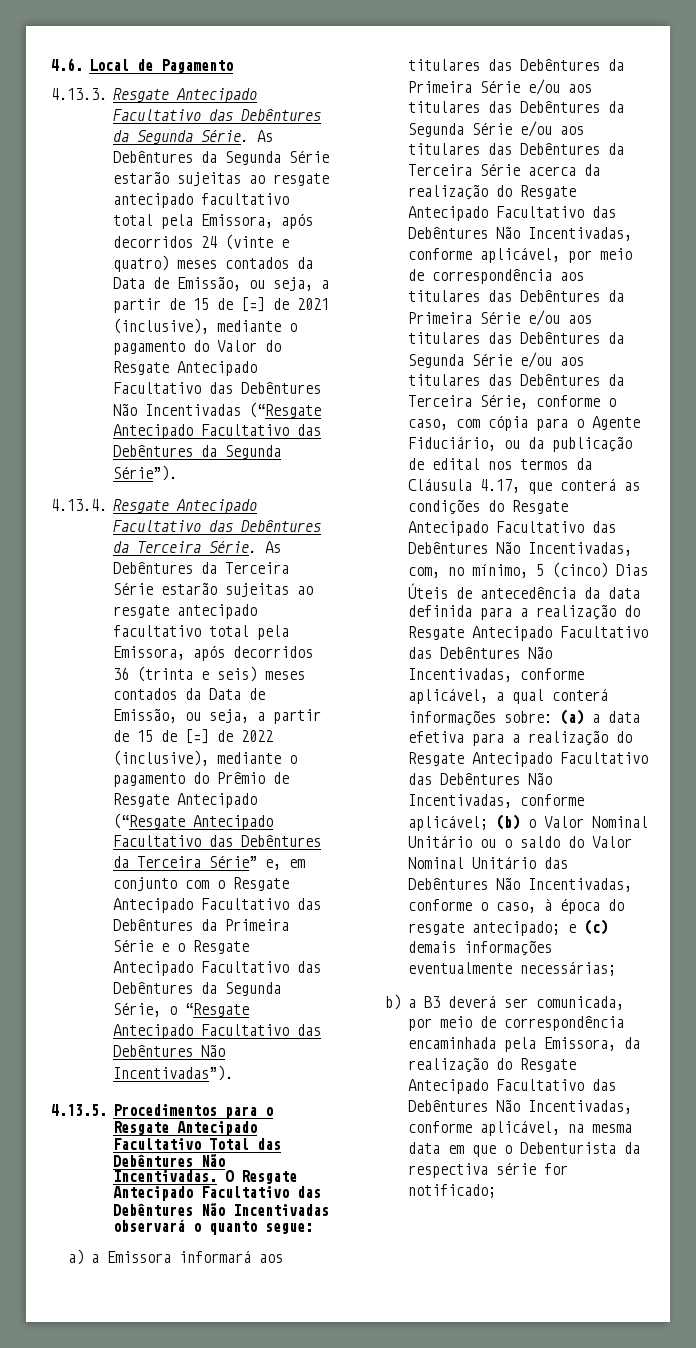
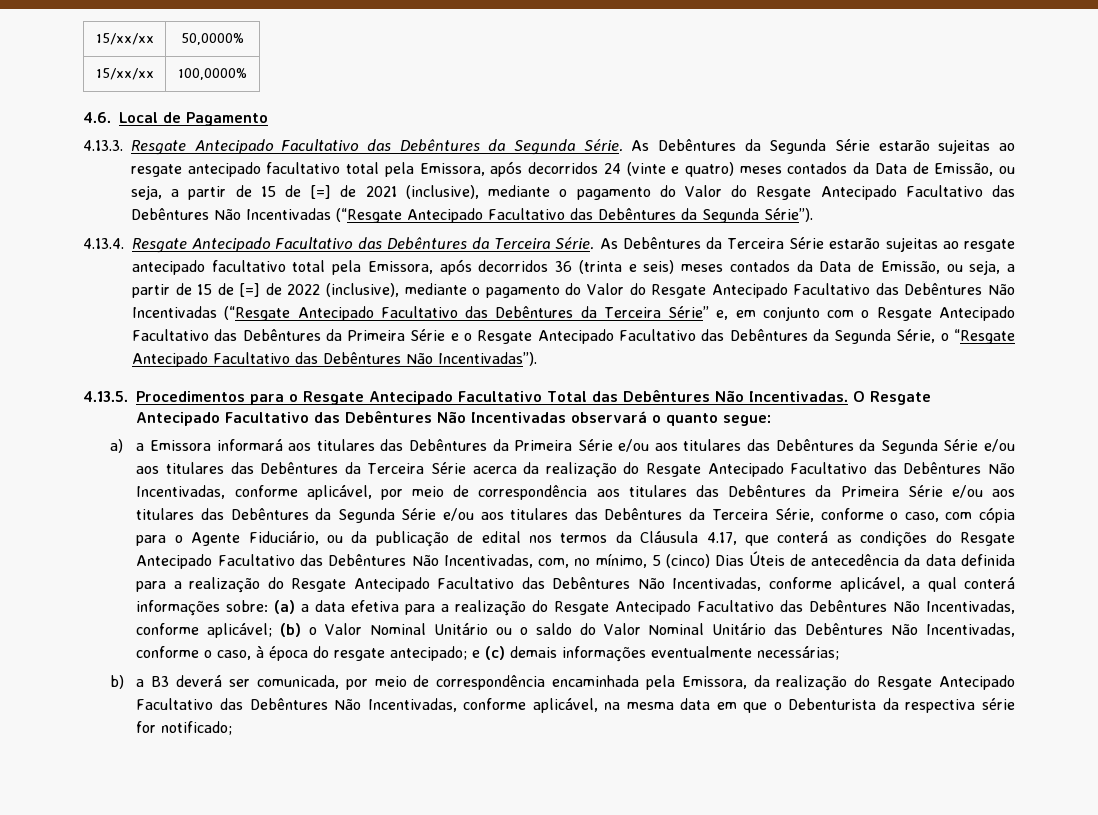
(51, 64) none -> [95,33,154,45] [181,33,244,45] [95,68,154,80] [178,68,247,80] 15/xx/xx | 50,0000% // 15/xx/xx | 100,0000% //
[217,771,290,784] [113,793,258,808] Prêmio de Resgate Antecipado -> [586,283,1015,298] [132,306,217,318] Valor do Resgate Antecipado Facultativo das Debêntures Não Incentivadas

